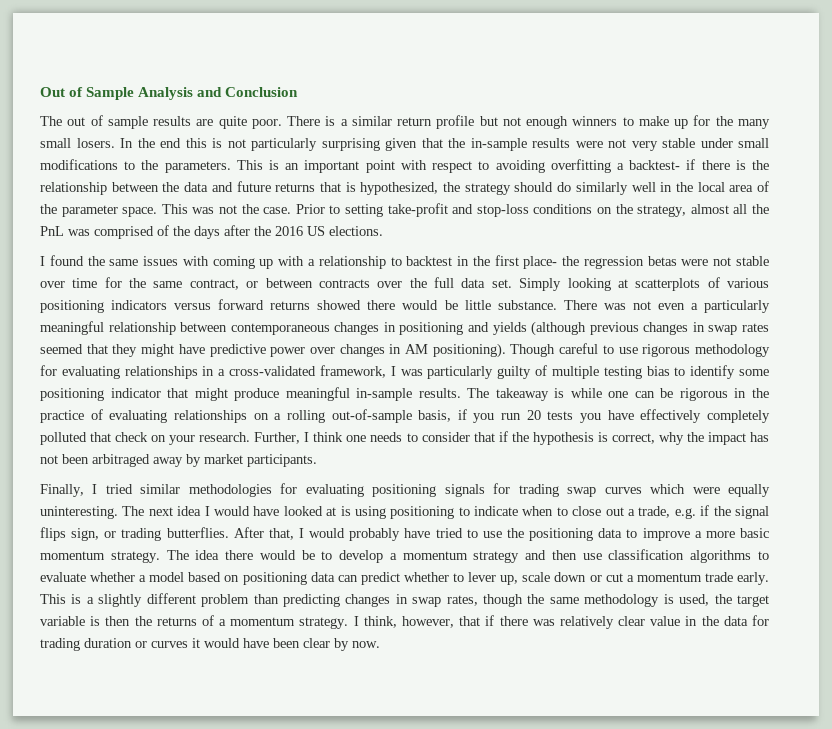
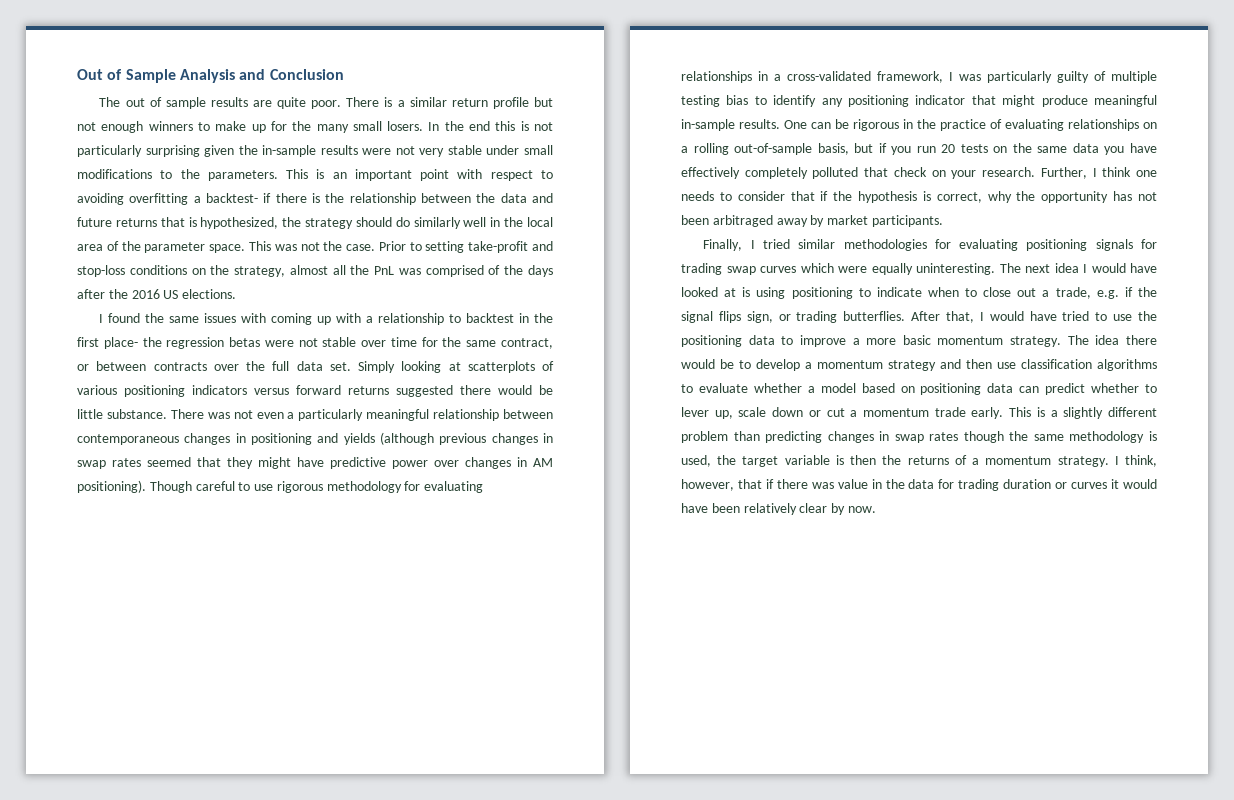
[421,138,443,148] that -> (235, 151) none
[317,300,362,310] showed -> [396,385,453,397] suggested
[739,369,770,376] some -> [821,98,843,107] any
[467,388,629,401] The takeaway is while one -> [784,120,807,129] One
(452, 416) none -> [854,143,874,153] but
(574, 415) none -> [993,143,1099,153] on the same data
[707,432,746,445] impact -> [1041,191,1109,203] opportunity
[349,528,401,541] probably -> (1024, 316) none
[446,595,478,606] rates, -> [929,432,959,441] rates
[559,616,646,629] relatively clear -> (834, 485) none
(300, 643) none -> [743,503,797,515] relatively

